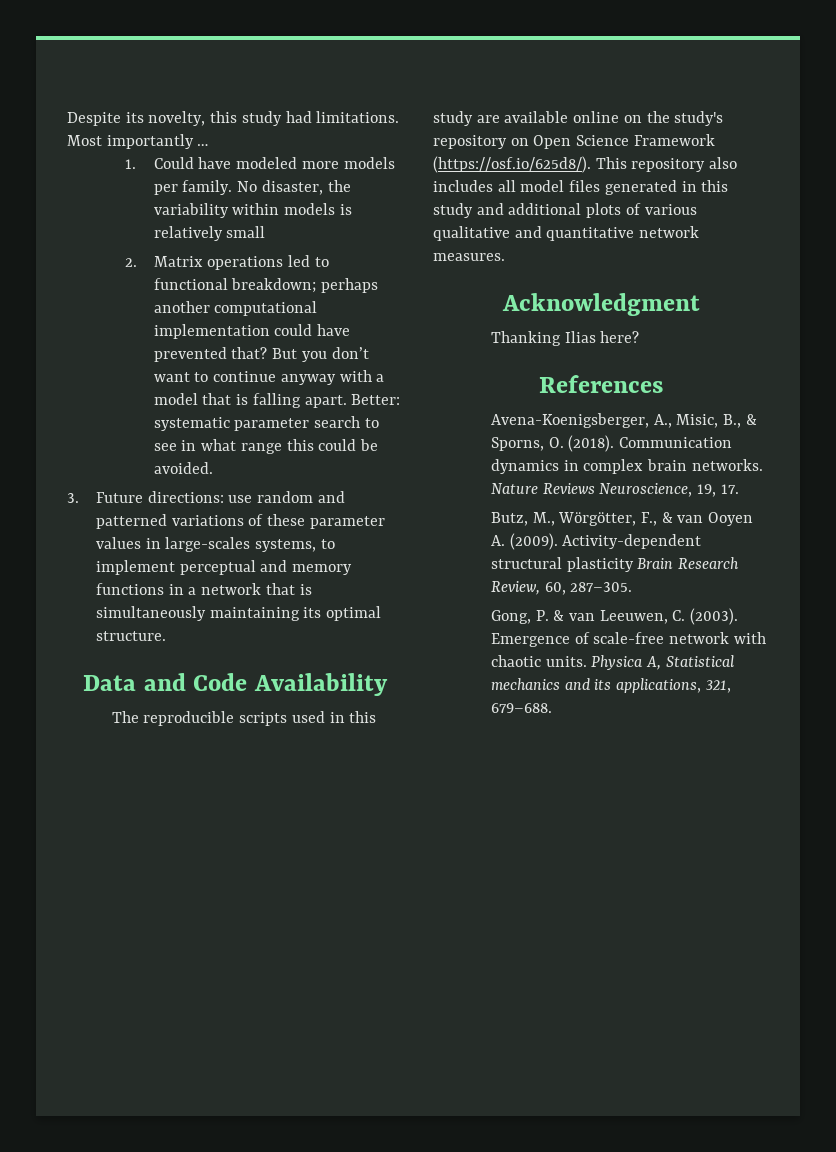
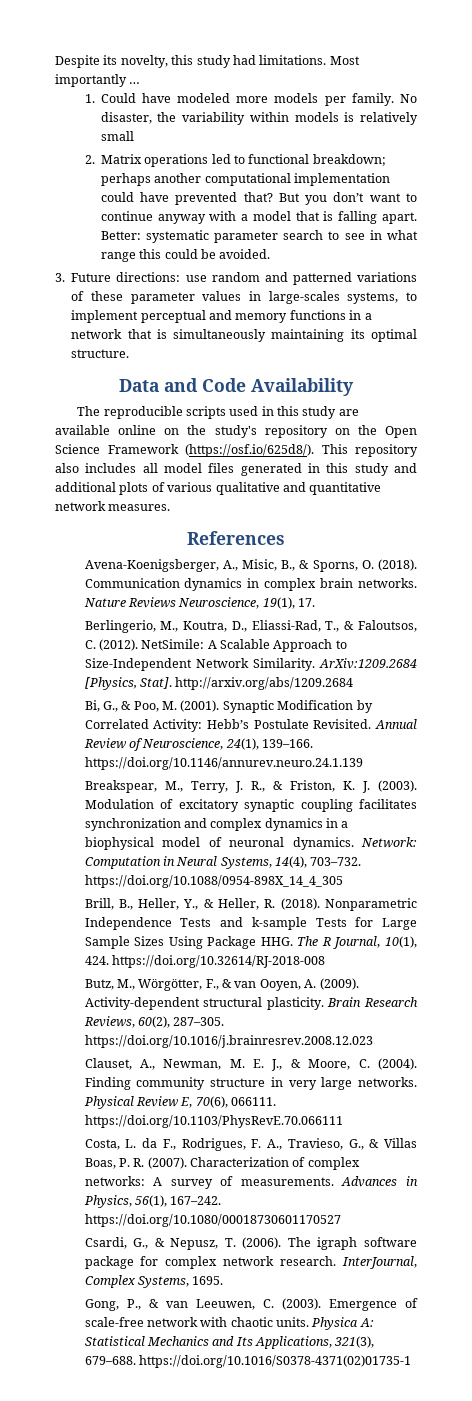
(529, 142) none -> [357,425,377,435] the
[501,293,700,316] [490,331,640,346] // Acknowledgment // Thanking Ilias here? -> (171, 507) none
[696,484,716,497] 19, -> [262,597,295,609] 19(1),
(739, 489) none -> [84,620,418,633] [84,639,347,652] [84,658,417,671] [84,677,354,690] [84,700,373,713] [84,719,417,732] [83,738,314,751] [84,757,363,770] [84,780,418,793] [84,799,417,812] [84,818,349,831] [84,837,417,850] [84,856,362,869] [84,875,343,888] [84,898,417,911] [84,917,418,930] [84,936,418,949] [84,955,325,968] // Berlingerio, M., Koutra, D., Eliassi-Rad, T., & Faloutsos, C. (2012). NetSimile: A Scalable Approach to Size-Independent Network Similarity. ArXiv:1209.2684 [Physics, Stat]. http://arxiv.org/abs/1209.2684 // Bi, G., & Poo, M. (2001). Synaptic Modification by Correlated Activity: Hebb’s Postulate Revisited. Annual Review of Neuroscience, 24(1), 139–166. https://doi.org/10.1146/annurev.neuro.24.1.139 // Breakspear, M., Terry, J. R., & Friston, K. J. (2003). Modulation of excitatory synaptic coupling facilitates synchronization and complex dynamics in a biophysical model of neuronal dynamics. Network: Computation in Neural Systems, 14(4), 703–732. https://doi.org/10.1088/0954-898X_14_4_305 // Brill, B., Heller, Y., & Heller, R. (2018). Nonparametric Independence Tests and k-sample Tests for Large Sample Sizes Using Package HHG. The R Journal, 10(1), 424. https://doi.org/10.32614/RJ-2018-008
[708,512,754,526] Ooyen -> [259,979,301,991] Ooyen,
[566,557,634,572] plasticity -> [266,997,324,1010] plasticity.
[490,581,566,595] Review, 60, -> [83,1016,170,1028] Reviews, 60(2),
(633, 587) none -> [84,1035,373,1048] [84,1058,417,1071] [84,1077,418,1090] [83,1096,277,1109] [84,1115,343,1128] [84,1138,417,1151] [84,1157,360,1170] [84,1176,418,1189] [83,1195,222,1208] [84,1214,341,1227] [84,1237,417,1250] [84,1256,417,1269] [84,1275,224,1288] https://doi.org/10.1016/j.brainresrev.2008.12.023 // Clauset, A., Newman, M. E. J., & Moore, C. (2004). Finding community structure in very large networks. Physical Review E, 70(6), 066111. https://doi.org/10.1103/PhysRevE.70.066111 // Costa, L. da F., Rodrigues, F. A., Travieso, G., & Villas Boas, P. R. (2007). Characterization of complex networks: A survey of measurements. Advances in Physics, 56(1), 167–242. https://doi.org/10.1080/00018730601170527 // Csardi, G., & Nepusz, T. (2006). The igraph software package for complex network research. InterJournal, Complex Systems, 1695.
[535,610,549,621] P. -> [126,1299,141,1310] P.,
[645,655,734,670] [490,678,731,693] [490,703,552,713] A, Statistical mechanics and its applications, 321, 679–688. -> [359,1318,374,1327] [84,1336,375,1349] [84,1355,411,1368] A: Statistical Mechanics and Its Applications, 321(3), 679–688. https://doi.org/10.1016/S0378-4371(02)01735-1

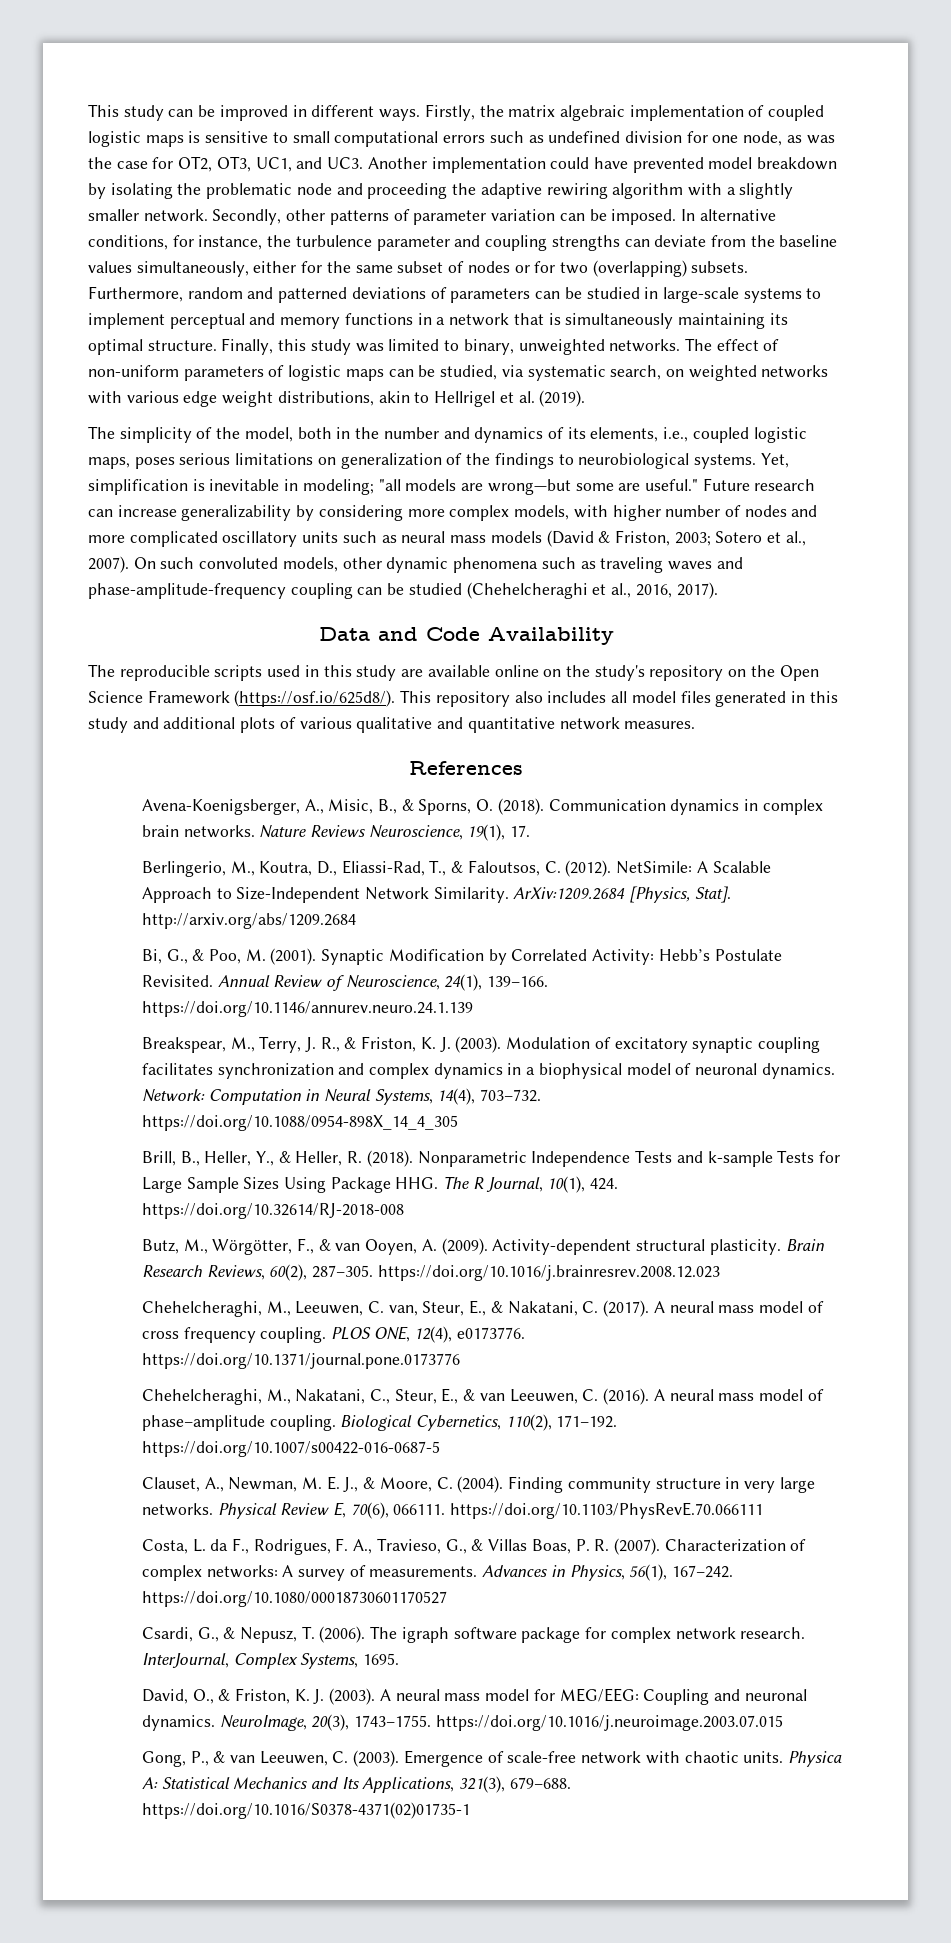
[55,55,360,68] [55,74,141,87] [84,93,417,106] [100,112,418,125] [100,131,134,141] [84,154,386,167] [100,173,390,186] [100,192,418,205] [100,211,418,224] [100,230,418,243] [100,249,271,262] [55,272,417,285] [71,291,399,304] Despite its novelty, this study had limitations. Most importantly … // 1. Could have modeled more models per family. No disaster, the variability within models is relatively small // 2. Matrix operations led to functional breakdown; perhaps another computational implementation could have prevented that? But you don’t want to continue anyway with a model that is falling apart. Better: systematic parameter search to see in what range this could be avoided. // 3. Future directions: use random and patterned variations of these parameter values in large-scales systems, -> [88,104,825,121] [88,131,835,147] [88,156,838,173] [88,183,794,199] [88,209,776,225] [88,235,838,251] [88,260,749,277] [88,286,802,303] This study can be improved in different ways. Firstly, the matrix algebraic implementation of coupled logistic maps is sensitive to small computational errors such as undefined division for one node, as was the case for OT2, OT3, UC1, and UC3. Another implementation could have prevented model breakdown by isolating the problematic node and proceeding the adaptive rewiring algorithm with a slightly smaller network. Secondly, other patterns of parameter variation can be imposed. In alternative conditions, for instance, the turbulence parameter and coupling strengths can deviate from the baseline values simultaneously, either for the same subset of nodes or for two (overlapping) subsets. Furthermore, random and patterned deviations of parameters can be studied in large-scale systems
(130, 353) none -> [221,338,780,355] [88,365,829,381] [88,390,586,407] [88,426,807,443] [88,453,789,469] [88,478,816,495] [88,505,818,521] [88,530,806,547] [88,556,743,573] [88,582,718,599] Finally, this study was limited to binary, unweighted networks. The effect of non-uniform parameters of logistic maps can be studied, via systematic search, on weighted networks with various edge weight distributions, akin to Hellrigel et al. (2019). // The simplicity of the model, both in the number and dynamics of its elements, i.e., coupled logistic maps, poses serious limitations on generalization of the findings to neurobiological systems. Yet, simplification is inevitable in modeling; "all models are wrong—but some are useful." Future research can increase generalizability by considering more complex models, with higher number of nodes and more complicated oscillatory units such as neural mass models (David & Friston, 2003; Sotero et al., 2007). On such convoluted models, other dynamic phenomena such as traveling waves and phase-amplitude-frequency coupling can be studied (Chehelcheraghi et al., 2016, 2017).
(373, 1041) none -> [141,1300,824,1317] [141,1326,526,1343] [141,1353,460,1369] [141,1388,824,1405] [141,1414,618,1431] [141,1441,440,1457] // Chehelcheraghi, M., Leeuwen, C. van, Steur, E., & Nakatani, C. (2017). A neural mass model of cross frequency coupling. PLOS ONE, 12(4), e0173776. https://doi.org/10.1371/journal.pone.0173776 // Chehelcheraghi, M., Nakatani, C., Steur, E., & van Leeuwen, C. (2016). A neural mass model of phase–amplitude coupling. Biological Cybernetics, 110(2), 171–192. https://doi.org/10.1007/s00422-016-0687-5
(224, 1280) none -> [141,1688,807,1705] [141,1714,783,1731] // David, O., & Friston, K. J. (2003). A neural mass model for MEG/EEG: Coupling and neuronal dynamics. NeuroImage, 20(3), 1743–1755. https://doi.org/10.1016/j.neuroimage.2003.07.015

